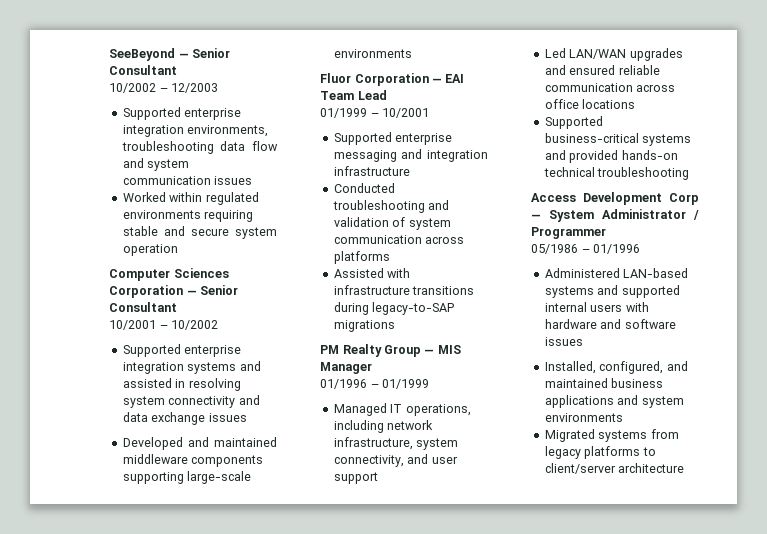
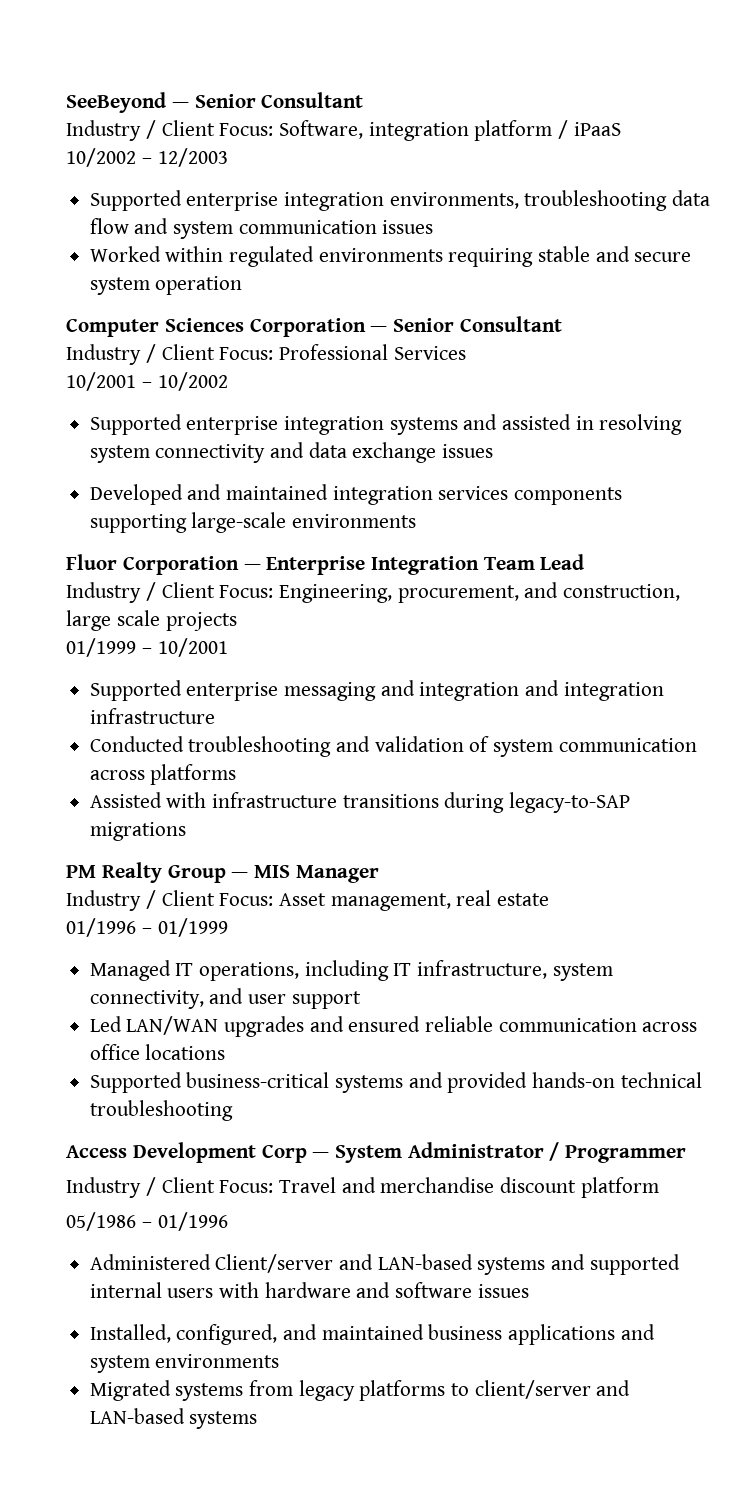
(178, 70) none -> [66,120,621,141] // Industry / Client Focus: Software, integration platform / iPaaS
(178, 307) none -> [66,344,466,365] // Industry / Client Focus: Professional Services
[122,454,188,464] middleware -> [332,486,509,505] integration services
[445,74,465,83] EAI -> [266,556,480,575] Enterprise Integration
(387, 95) none -> [66,582,681,603] [66,610,237,631] // Industry / Client Focus: Engineering, procurement, and construction, large scale projects
(488, 156) none -> [524,680,664,701] and integration
(373, 368) none -> [66,890,550,911] // Industry / Client Focus: Asset management, real estate
[387,420,434,430] network -> [393,963,412,976] IT
(607, 233) none -> [66,1177,659,1198] // Industry / Client Focus: Travel and merchandise discount platform
(620, 273) none -> [215,1254,373,1273] Client/server and
[618,463,685,473] architecture -> [596,1380,631,1396] [89,1408,258,1429] and LAN-based systems

